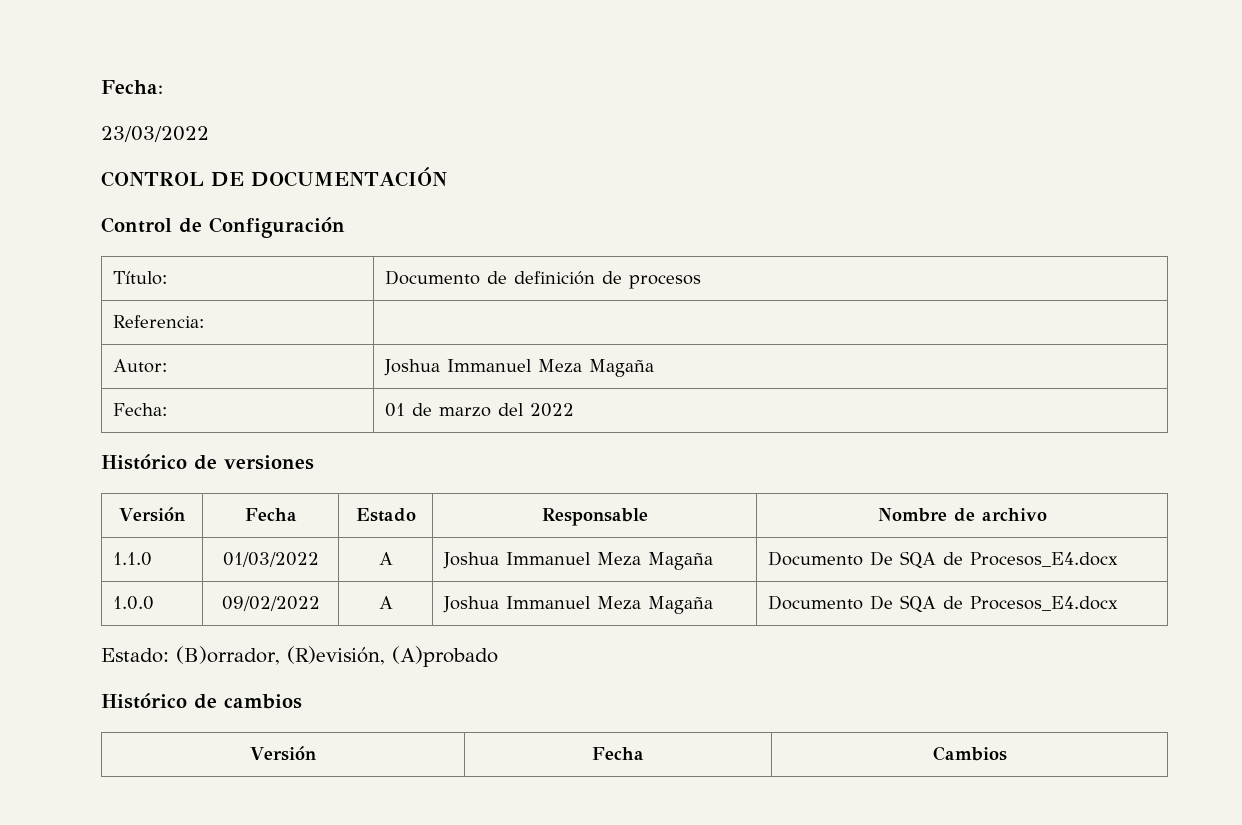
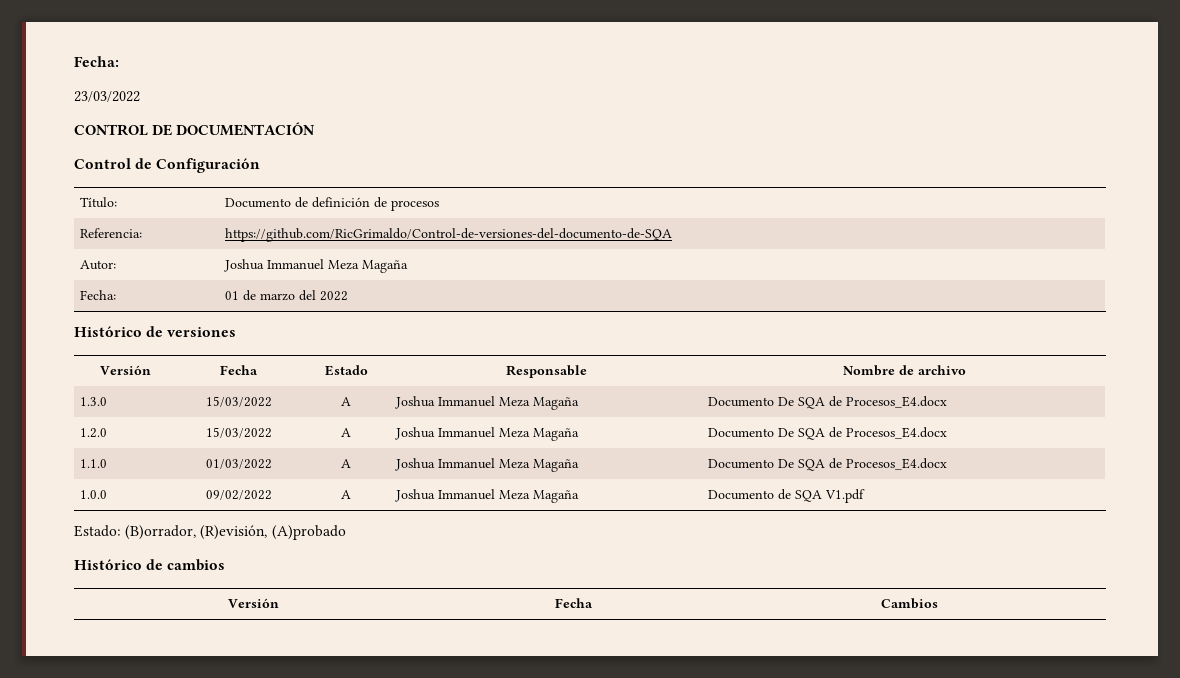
(205, 321) none -> [225,228,673,242] https://github.com/RicGrimaldo/Control-de-versiones-del-documento-de-SQA
(1047, 514) none -> [80,397,108,406] [205,396,272,407] [341,397,351,406] [395,396,580,410] [708,396,948,409] [80,428,108,438] [205,427,272,438] [341,428,351,437] [395,427,580,441] [708,427,948,440] // 1.3.0 | 15/03/2022 | A | Joshua Immanuel Meza Magaña | Documento De SQA de Procesos_E4.docx // 1.2.0 | 15/03/2022 | A | Joshua Immanuel Meza Magaña | Documento De SQA de Procesos_E4.docx
[870,595,1119,613] De SQA de Procesos_E4.docx -> [778,489,866,503] de SQA V1.pdf

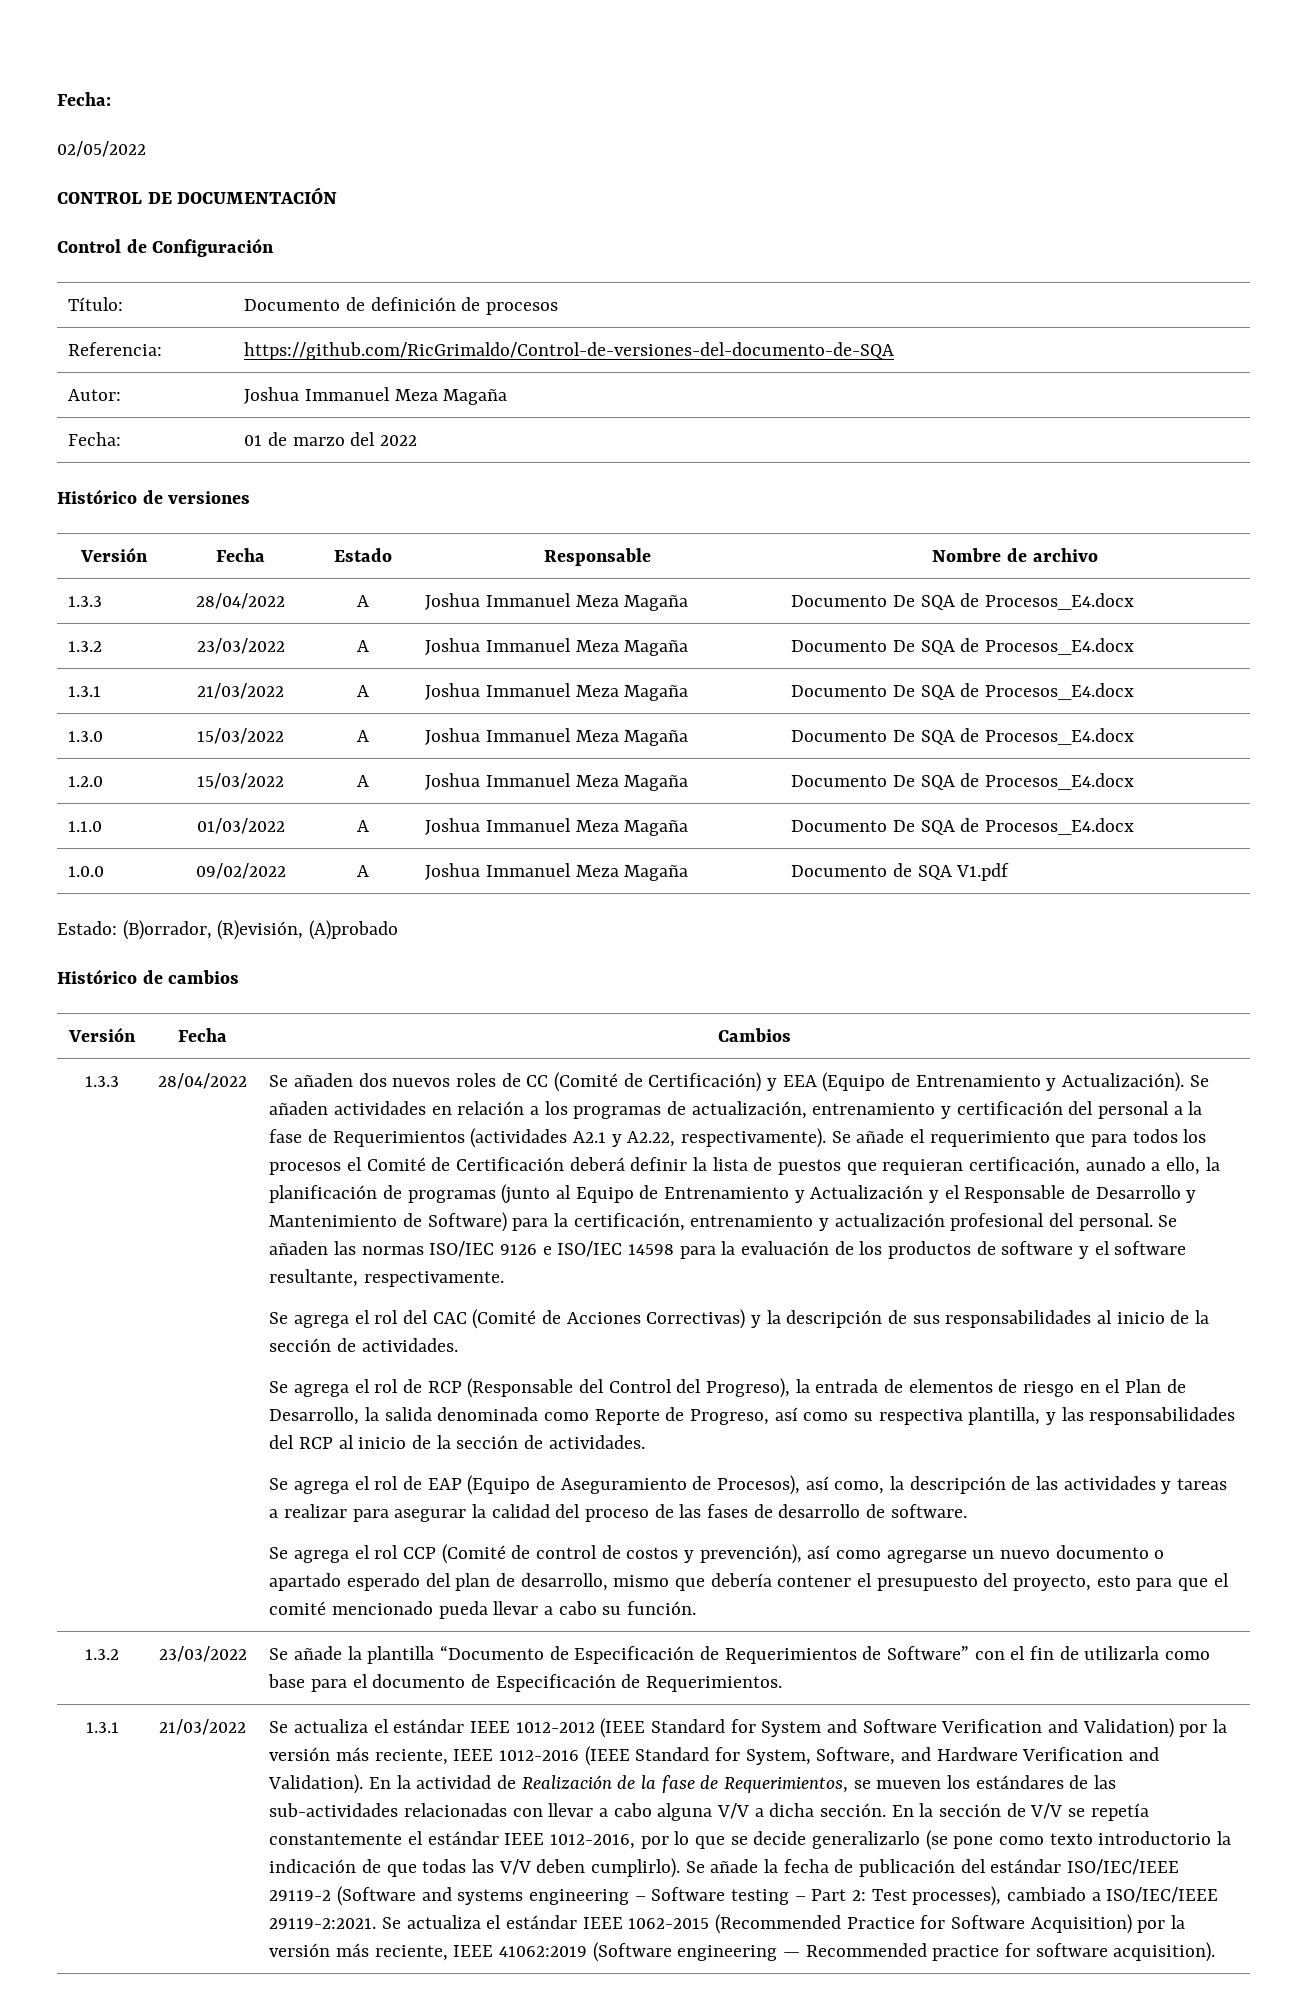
[74,91,140,102] 23/03/2022 -> [57,141,146,157] 02/05/2022
(966, 370) none -> [68,596,103,607] [196,593,285,609] [357,595,369,607] [425,593,689,611] [791,593,1134,610] [68,641,103,652] [196,638,285,654] [357,640,369,652] [425,638,689,656] [791,638,1134,655] [68,686,102,697] [197,683,284,699] [357,685,369,697] [425,683,689,701] [791,683,1134,700] // 1.3.3 | 28/04/2022 | A | Joshua Immanuel Meza Magaña | Documento De SQA de Procesos_E4.docx // 1.3.2 | 23/03/2022 | A | Joshua Immanuel Meza Magaña | Documento De SQA de Procesos_E4.docx // 1.3.1 | 21/03/2022 | A | Joshua Immanuel Meza Magaña | Documento De SQA de Procesos_E4.docx
(938, 603) none -> [85,1076,119,1087] [158,1073,247,1089] [269,1072,1209,1092] [269,1101,1203,1119] [269,1128,1207,1148] [269,1157,1220,1175] [269,1184,1197,1204] [269,1212,1178,1232] [269,1241,1187,1259] [269,1269,504,1287] [269,1309,1209,1329] [269,1338,458,1352] [269,1378,1186,1398] [269,1407,1236,1425] [269,1435,645,1449] [269,1475,1227,1495] [269,1504,967,1522] [269,1544,1165,1564] [269,1573,1229,1591] [269,1601,696,1619] [85,1649,119,1660] [158,1646,247,1662] [269,1645,1210,1664] [268,1674,782,1692] [85,1722,119,1733] [159,1719,246,1735] [269,1718,1227,1738] [269,1746,1159,1766] [268,1774,1116,1794] [269,1803,1149,1821] [269,1830,1231,1850] [269,1858,1179,1878] [269,1886,1219,1906] [269,1914,1185,1934] [269,1942,1216,1962] // 1.3.3 | 28/04/2022 | Se añaden dos nuevos roles de CC (Comité de Certificación) y EEA (Equipo de Entrenamiento y Actualización). Se añaden actividades en relación a los programas de actualización, entrenamiento y certificación del personal a la fase de Requerimientos (actividades A2.1 y A2.22, respectivamente). Se añade el requerimiento que para todos los procesos el Comité de Certificación deberá definir la lista de puestos que requieran certificación, aunado a ello, la planificación de programas (junto al Equipo de Entrenamiento y Actualización y el Responsable de Desarrollo y Mantenimiento de Software) para la certificación, entrenamiento y actualización profesional del personal. Se añaden las normas ISO/IEC 9126 e ISO/IEC 14598 para la evaluación de los productos de software y el software resultante, respectivamente. // Se agrega el rol del CAC (Comité de Acciones Correctivas) y la descripción de sus responsabilidades al inicio de la sección de actividades. // Se agrega el rol de RCP (Responsable del Control del Progreso), la entrada de elementos de riesgo en el Plan de Desarrollo, la salida denominada como Reporte de Progreso, así como su respectiva plantilla, y las responsabilidades del RCP al inicio de la sección de actividades. // Se agrega el rol de EAP (Equipo de Aseguramiento de Procesos), así como, la descripción de las actividades y tareas a realizar para asegurar la calidad del proceso de las fases de desarrollo de software. // Se agrega el rol CCP (Comité de control de costos y prevención), así como agregarse un nuevo documento o apartado esperado del plan de desarrollo, mismo que debería contener el presupuesto del proyecto, esto para que el comité mencionado pueda llevar a cabo su función. // 1.3.2 | 23/03/2022 | Se añade la plantilla “Documento de Especificación de Requerimientos de Software” con el fin de utilizarla como base para el documento de Especificación de Requerimientos. // 1.3.1 | 21/03/2022 | Se actualiza el estándar IEEE 1012-2012 (IEEE Standard for System and Software Verification and Validation) por la versión más reciente, IEEE 1012-2016 (IEEE Standard for System, Software, and Hardware Verification and Validation). En la actividad de Realización de la fase de Requerimientos, se mueven los estándares de las sub-actividades relacionadas con llevar a cabo alguna V/V a dicha sección. En la sección de V/V se repetía constantemente el estándar IEEE 1012-2016, por lo que se decide generalizarlo (se pone como texto introductorio la indicación de que todas las V/V deben cumplirlo). Se añade la fecha de publicación del estándar ISO/IEC/IEEE 29119-2 (Software and systems engineering – Software testing – Part 2: Test processes), cambiado a ISO/IEC/IEEE 29119-2:2021. Se actualiza el estándar IEEE 1062-2015 (Recommended Practice for Software Acquisition) por la versión más reciente, IEEE 41062:2019 (Software engineering — Recommended practice for software acquisition).

